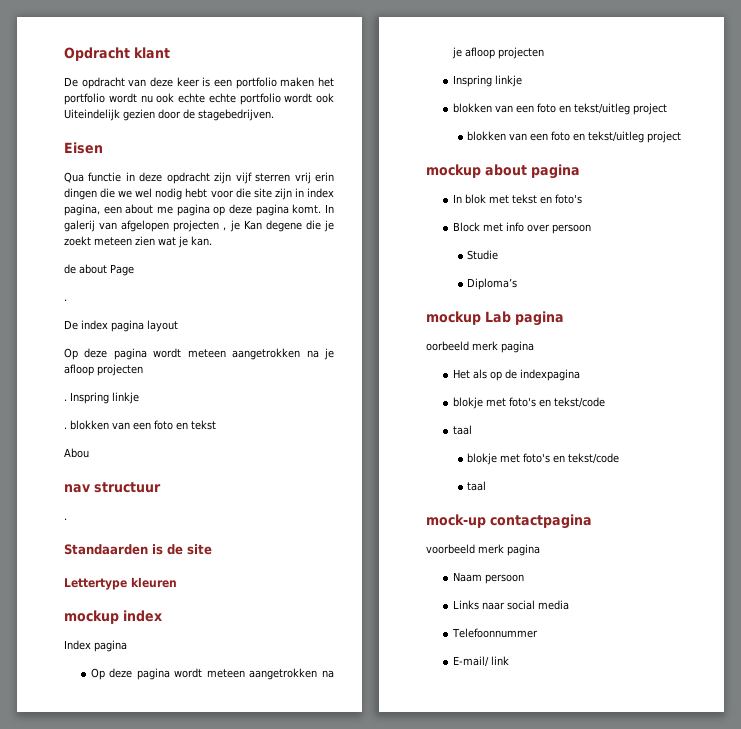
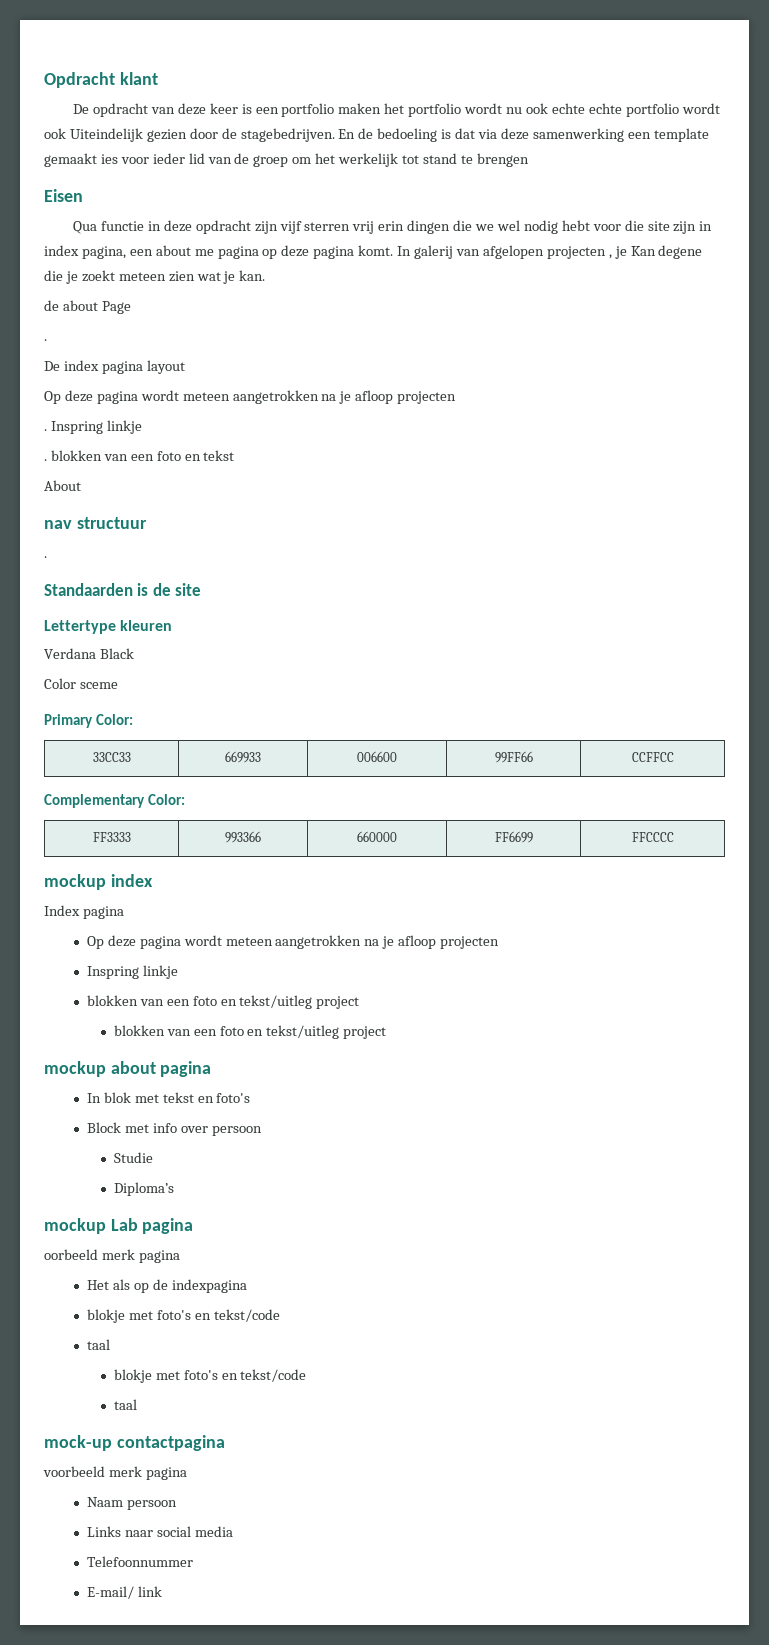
(274, 115) none -> [338,128,709,142] [44,153,529,167] En de bedoeling is dat via deze samenwerking een template gemaakt ies voor ieder lid van de groep om het werkelijk tot stand te brengen
[64,448,89,458] Abou -> [44,480,81,491] About
(177, 582) none -> [44,648,134,659] [44,678,118,689] [44,714,134,728] [92,752,131,762] [225,751,261,763] [357,751,397,762] [494,751,533,763] [631,752,674,762] [44,794,186,808] [92,832,131,842] [225,831,261,843] [357,831,397,842] [494,831,533,843] [631,832,674,842] // Verdana Black // Color sceme // Primary Color: // 33CC33 | 669933 | 006600 | 99FF66 | CCFFCC // Complementary Color: // FF3333 | 993366 | 660000 | FF6699 | FFCCCC

